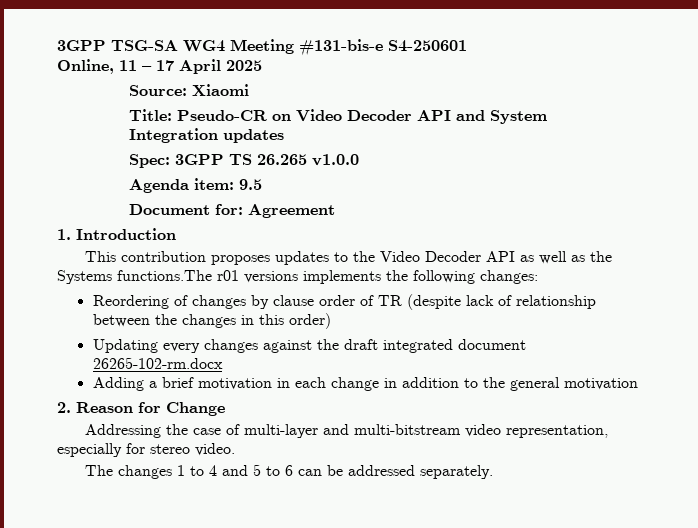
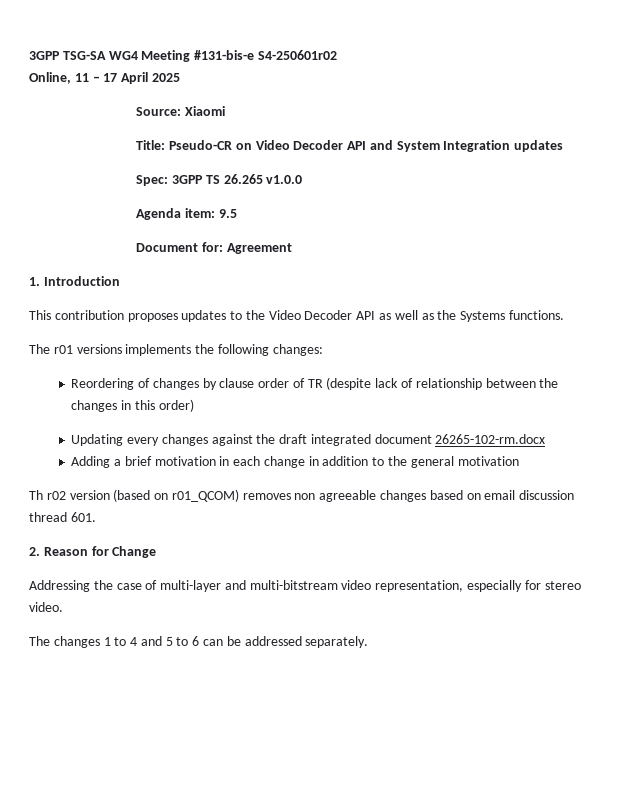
[388,40,467,52] S4-250601 -> [257,50,337,60] S4-250601r02
[117,270,212,281] functions.The -> [508,310,564,320] [29,344,50,354] functions. // The
(638, 384) none -> [29,489,575,502] [29,512,96,522] // Th r02 version (based on r01_QCOM) removes non agreeable changes based on email discussion thread 601.

